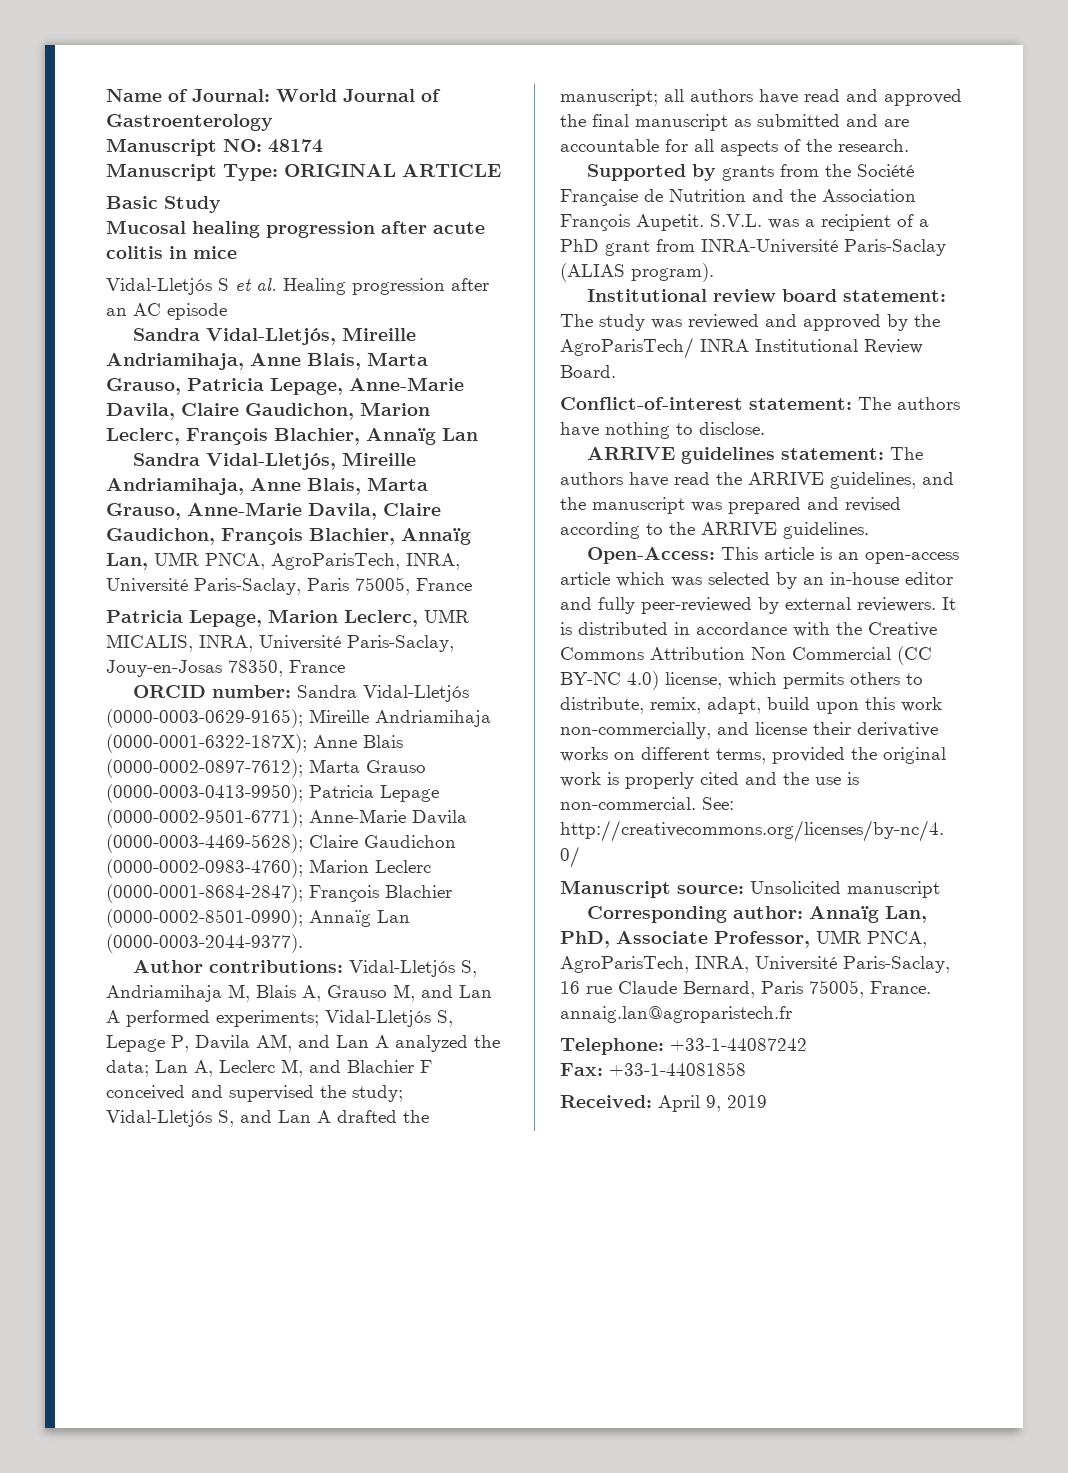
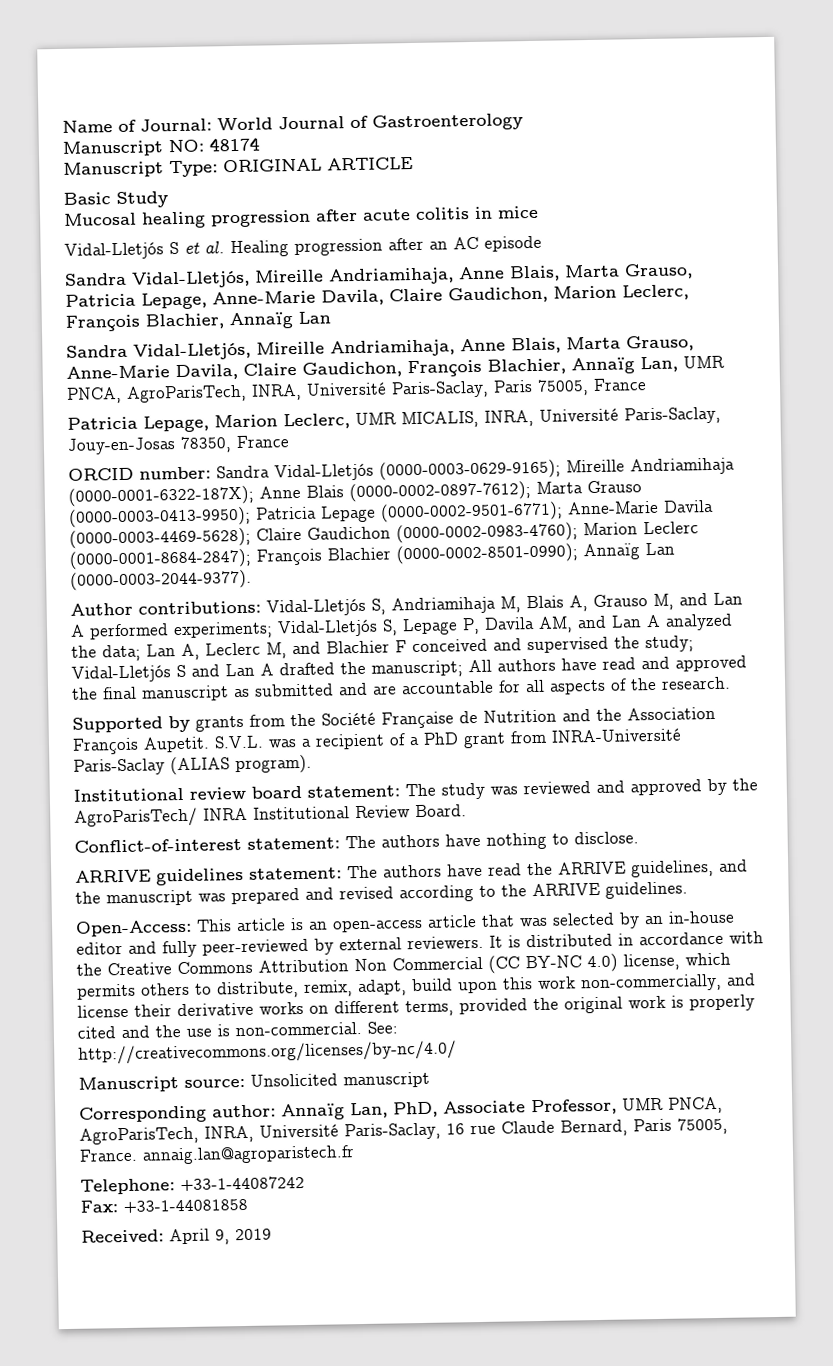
[218,1110,234,1127] S, -> [176,664,186,678] S
[664,89,684,102] all -> [468,659,492,673] All
[616,572,665,587] which -> [481,914,515,927] that

